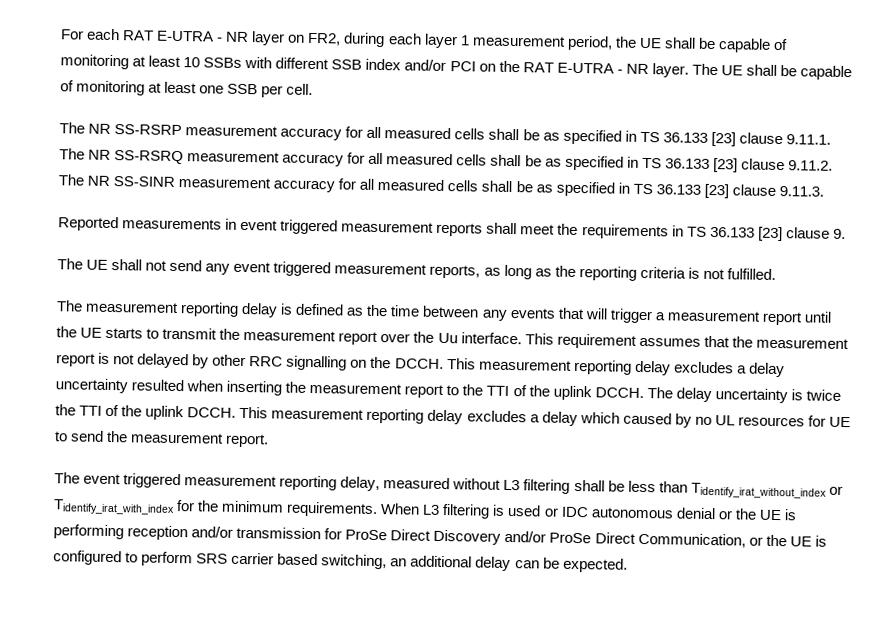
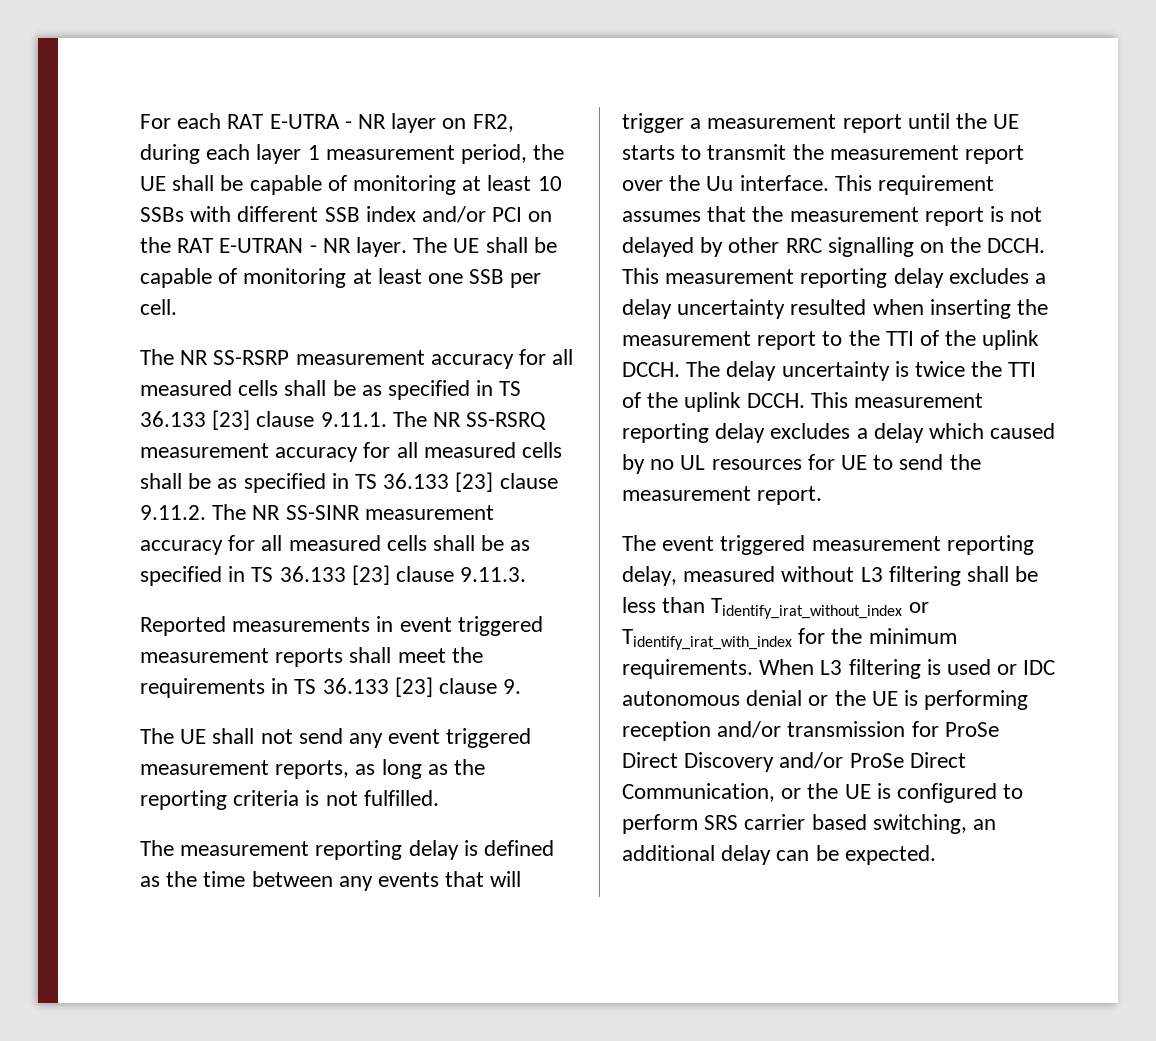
[556,62,614,74] E-UTRA -> [219,238,304,253] E-UTRAN

